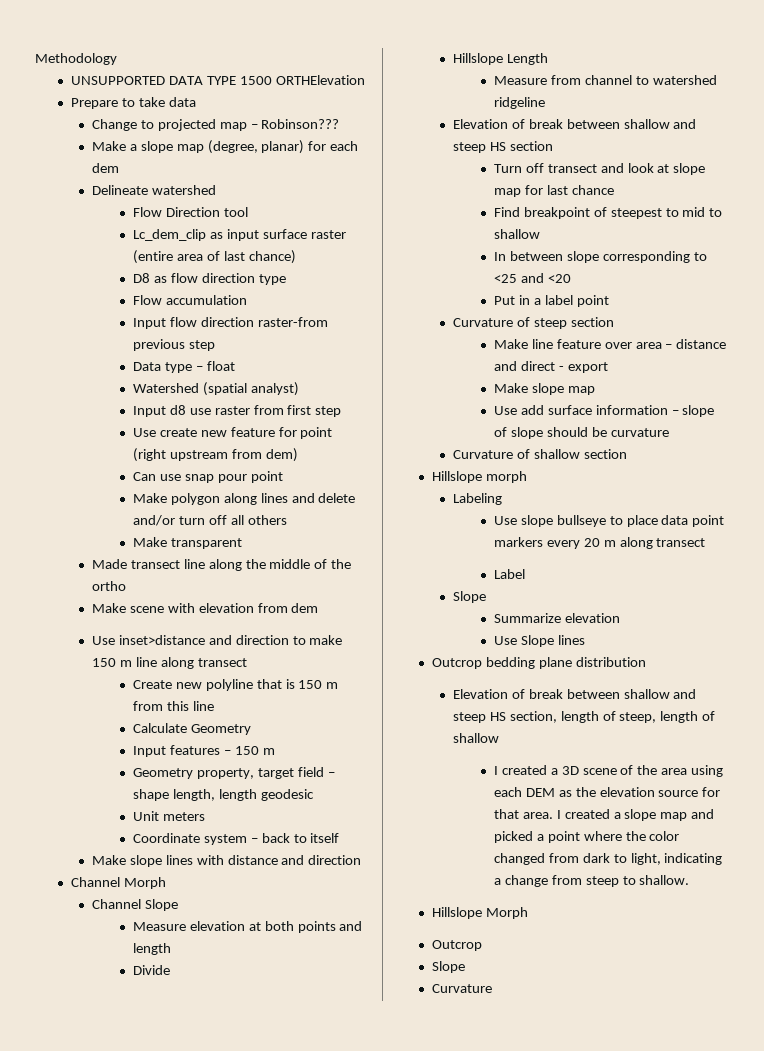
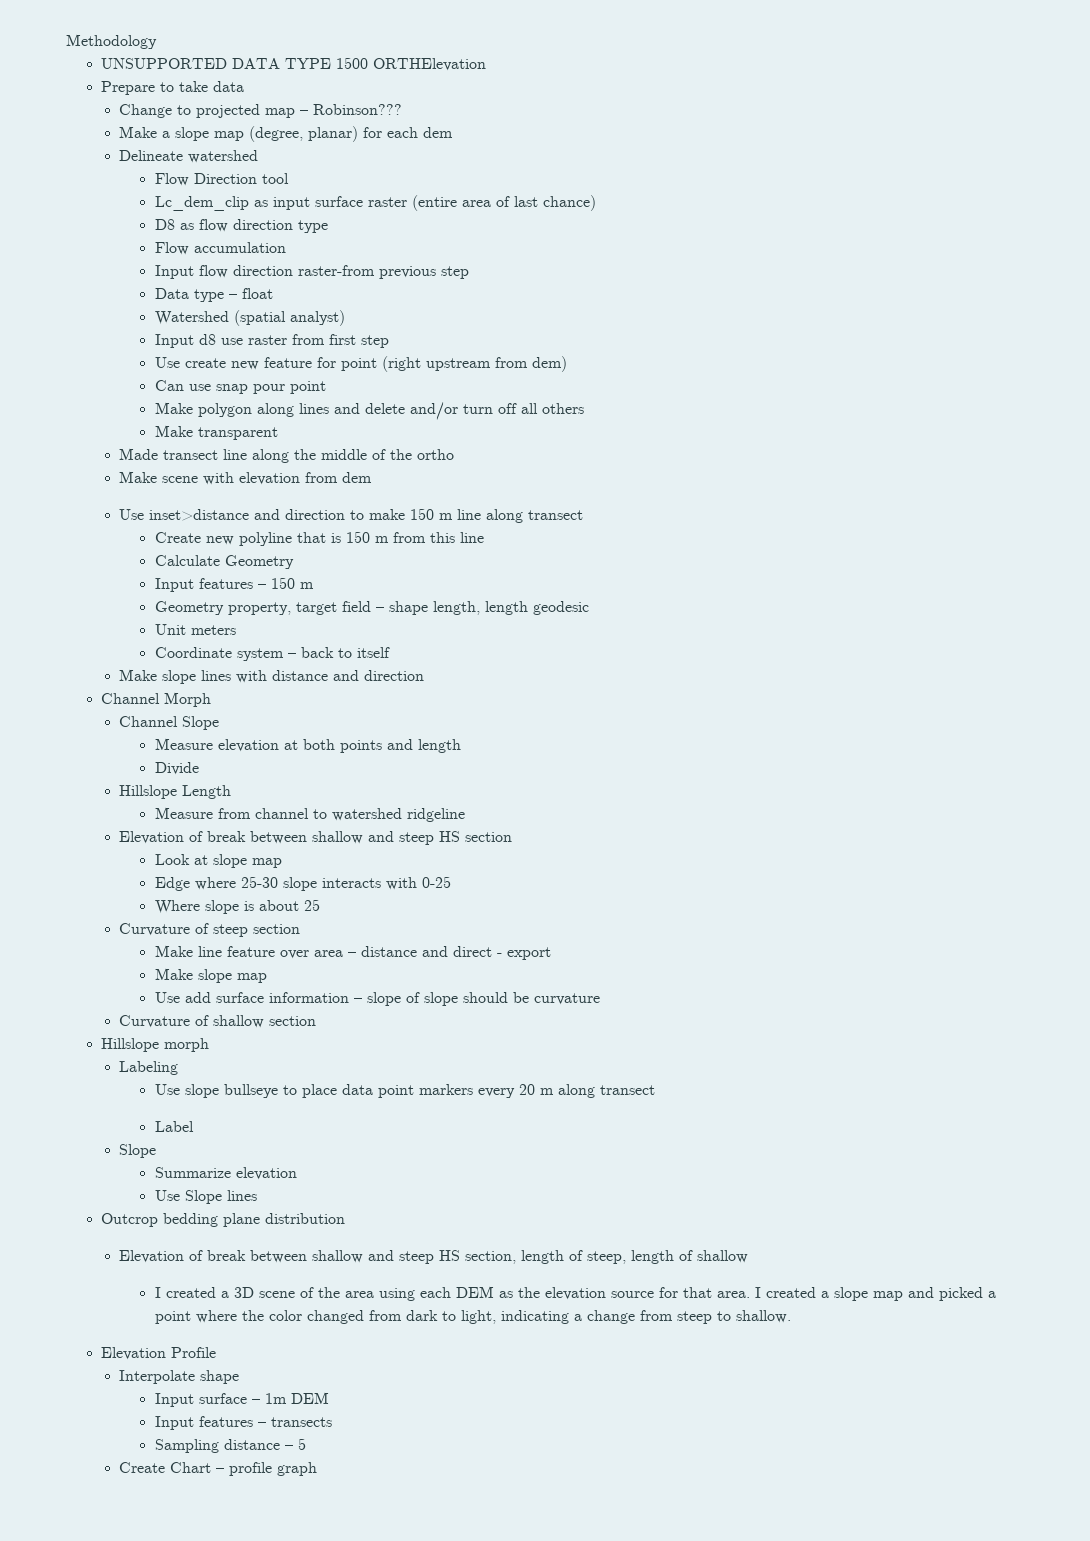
[493,163,706,175] [493,185,614,197] [493,207,723,219] [493,229,540,239] [493,251,707,263] [493,273,571,283] [493,295,609,307] Turn off transect and look at slope map for last chance // Find breakpoint of steepest to mid to shallow // In between slope corresponding to <25 and <20 // Put in a label point -> [154,854,282,868] [154,876,451,891] [154,899,320,914] Look at slope map // Edge where 25-30 slope interacts with 0-25 // Where slope is about 25
[432,907,529,919] [432,940,483,951] [432,961,466,973] [432,984,493,993] Hillslope Morph // Outcrop // Slope // Curvature -> [101,1347,217,1360] [119,1370,240,1384] [154,1392,329,1407] [154,1416,332,1430] [154,1438,306,1453] [119,1462,318,1476] Elevation Profile // Interpolate shape // Input surface – 1m DEM // Input features – transects // Sampling distance – 5 // Create Chart – profile graph

